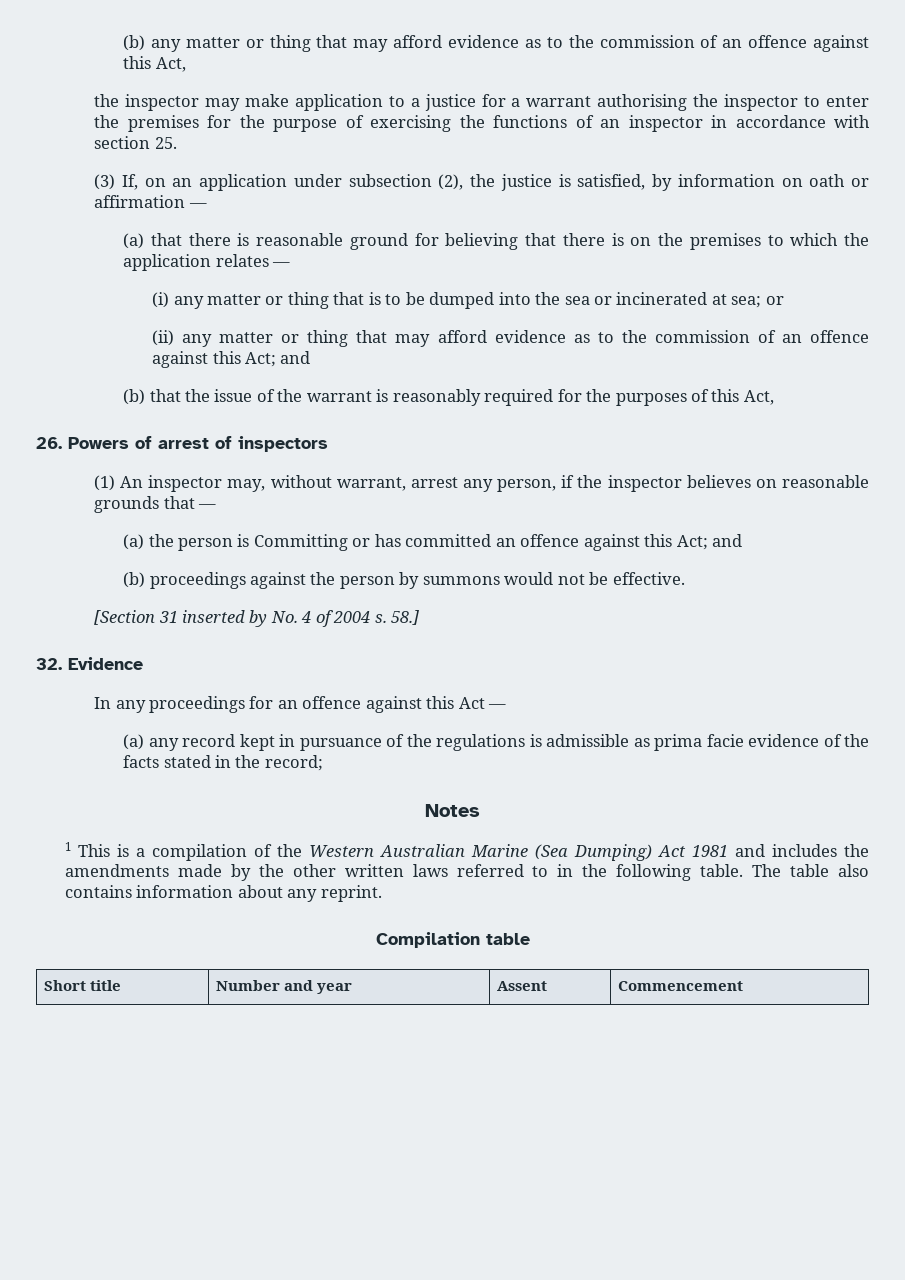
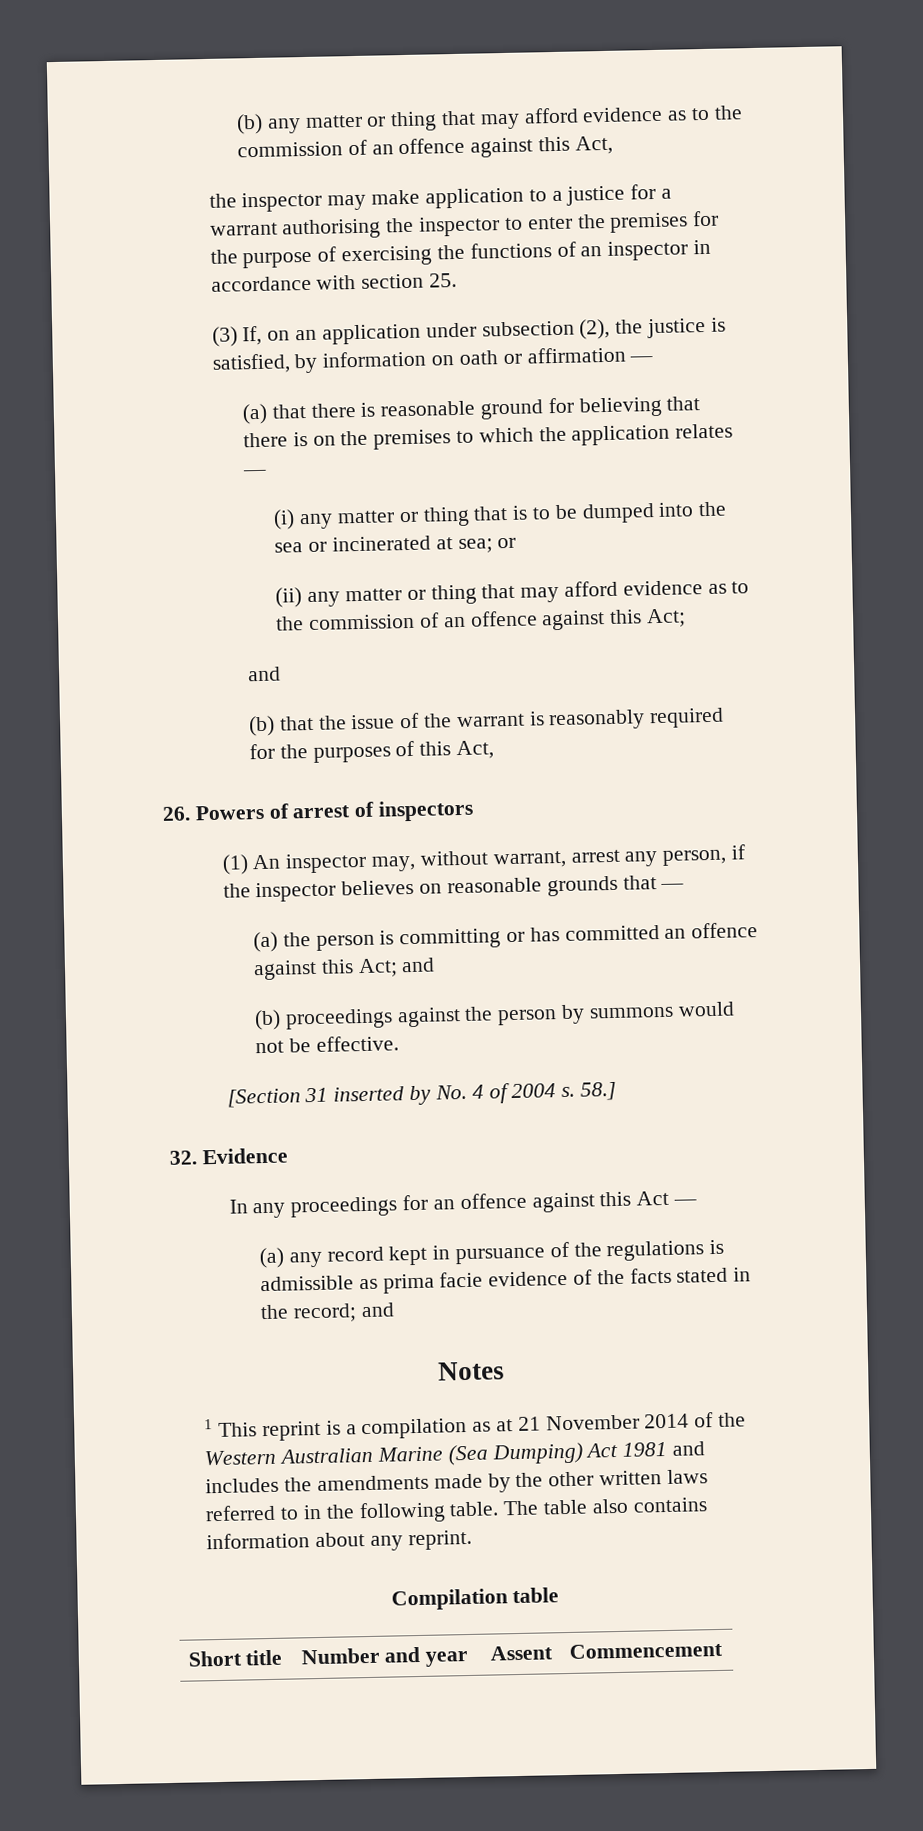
(277, 359) none -> (686, 618) //
[253,534,348,551] Committing -> [399,928,502,950] committing
(323, 763) none -> [360,1302,395,1318] and
(111, 850) none -> [261,1420,321,1442] reprint
(248, 852) none -> [472,1413,690,1432] as at 21 November 2014

